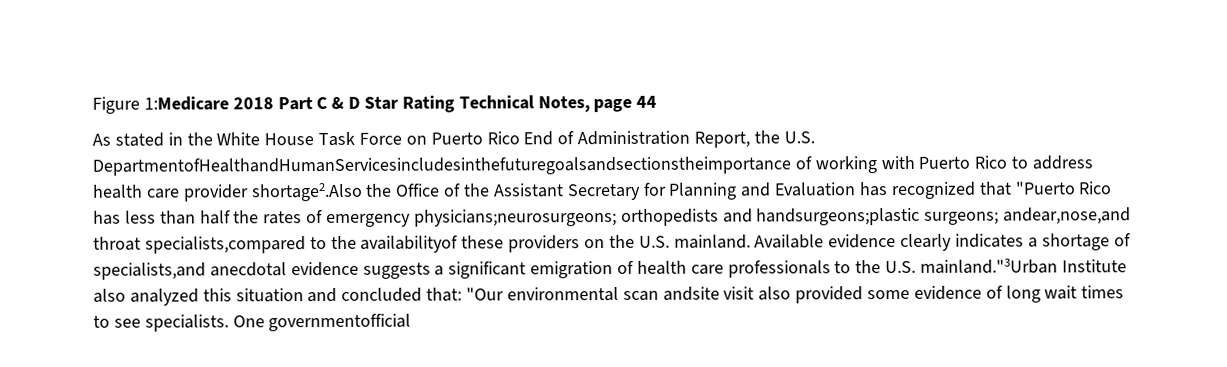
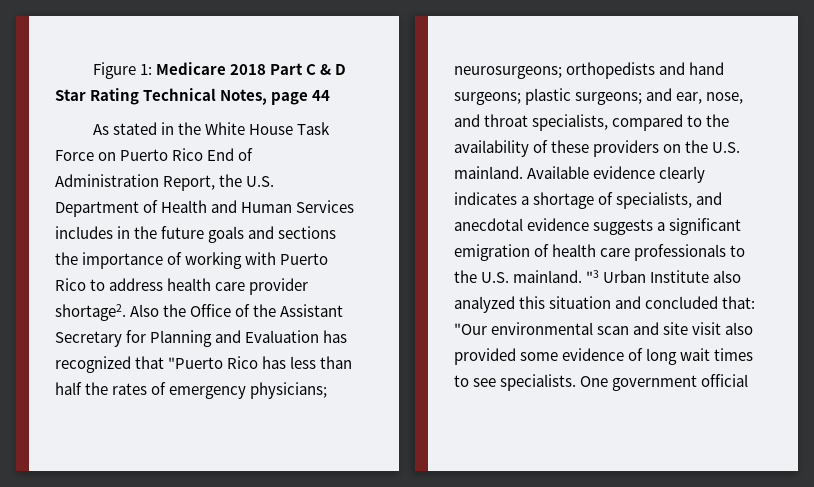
[143,96,229,111] 1:Medicare -> [139,62,226,75] 1: Medicare
[92,156,791,176] DepartmentofHealthandHumanServicesincludesinthefuturegoalsandsectionstheimportance -> [55,200,355,217] [55,226,337,243] [55,252,164,269] Department of Health and Human Services includes in the future goals and sections the importance
[250,182,363,202] shortage2.Also -> [55,304,160,321] shortage2. Also
[413,207,1132,227] [93,235,459,254] physicians;neurosurgeons; orthopedists and handsurgeons;plastic surgeons; andear,nose,and throat specialists,compared to the availabilityof -> [250,382,328,399] [454,62,725,79] [454,88,744,105] [454,114,730,131] [454,140,549,157] physicians; neurosurgeons; orthopedists and hand surgeons; plastic surgeons; and ear, nose, and throat specialists, compared to the availability of
[93,262,206,280] specialists,and -> [616,192,723,209] specialists, and
[920,258,1059,274] mainland."3Urban -> [513,270,647,283] mainland. "3 Urban
[662,286,720,301] andsite -> [633,322,689,335] and site
[268,313,412,332] governmentofficial -> [612,374,749,391] government official

